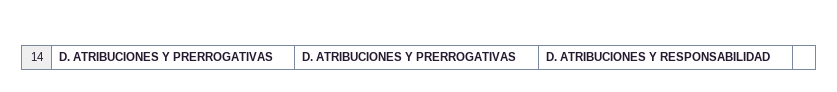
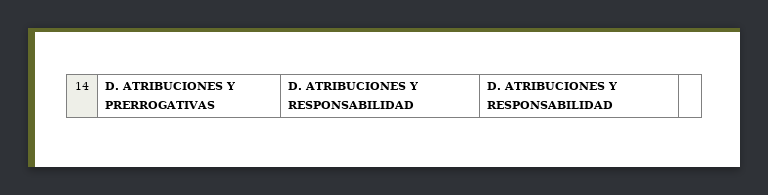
[302,52,517,61] [546,52,771,61] | D. ATRIBUCIONES Y PRERROGATIVAS | D. ATRIBUCIONES Y RESPONSABILIDAD -> [288,82,419,90] [288,101,415,109] [487,82,618,90] [487,101,614,109] | D. ATRIBUCIONES Y RESPONSABILIDAD | D. ATRIBUCIONES Y RESPONSABILIDAD

